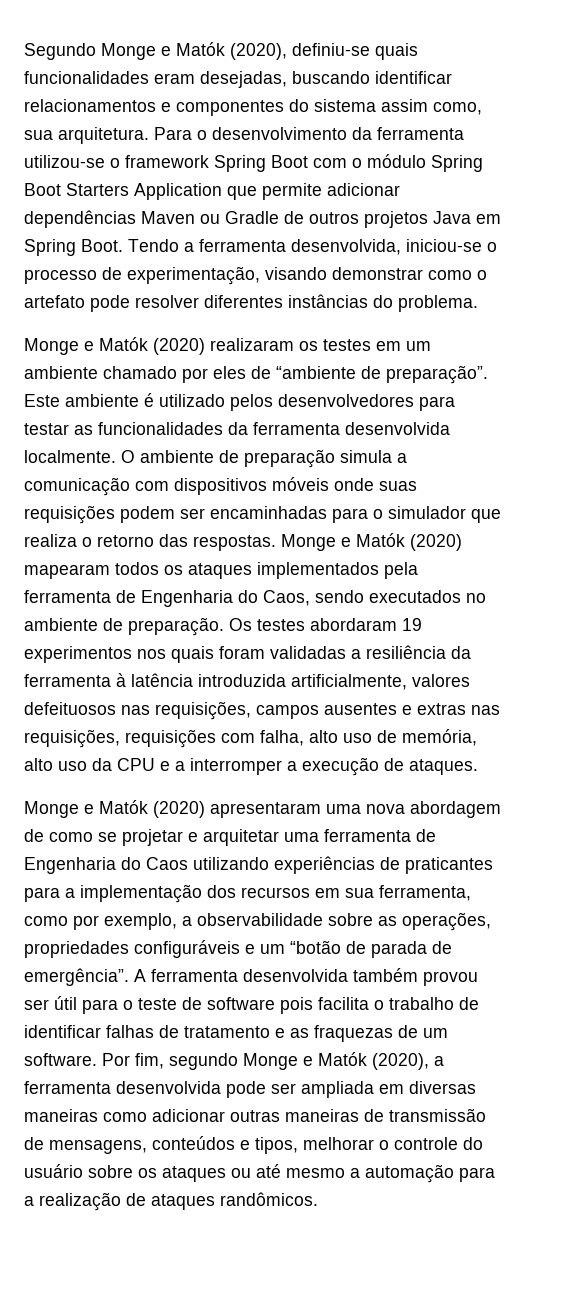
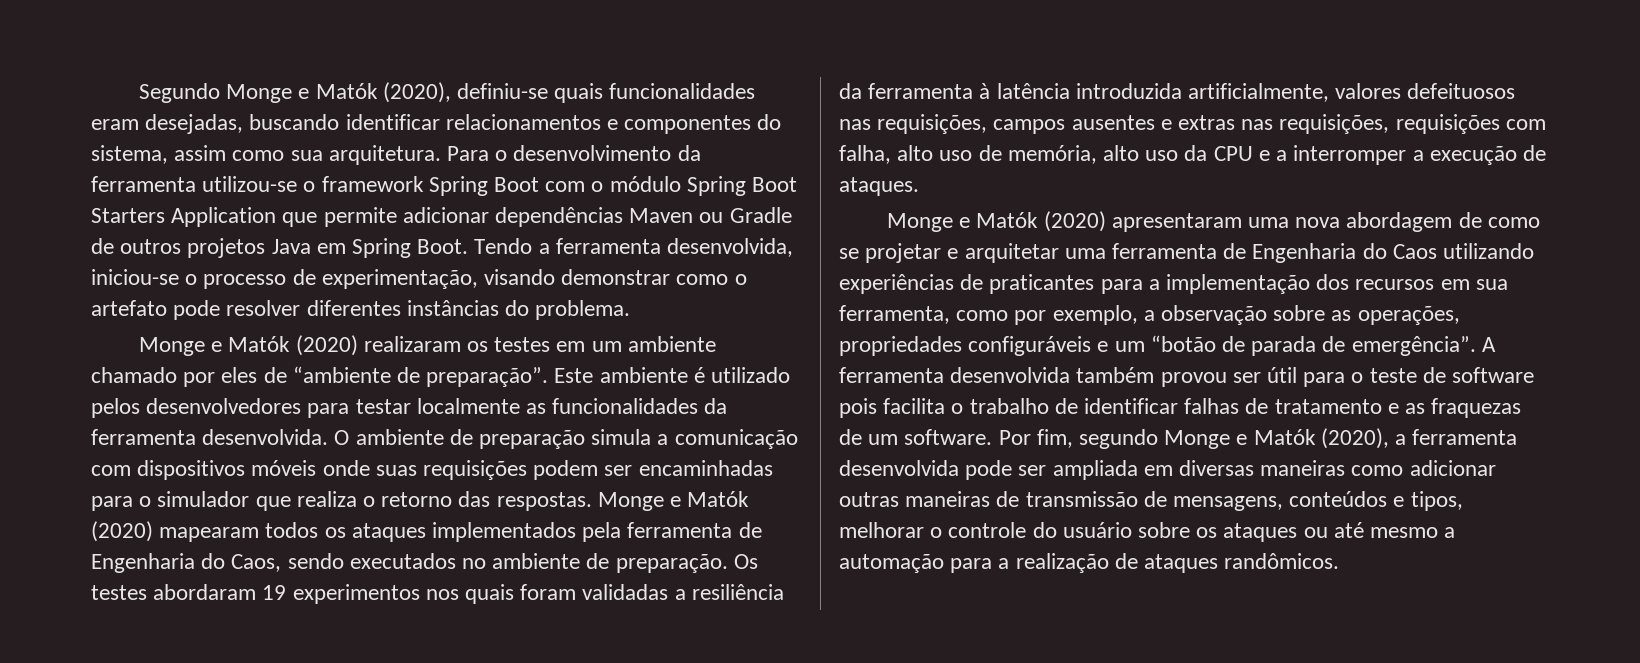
[314,99,482,115] sistema assim como, -> [91,145,285,164] sistema, assim como
(69, 429) none -> [416,398,520,414] localmente
[345,422,450,435] [24,450,116,463] desenvolvida localmente. -> [202,429,329,445] desenvolvida.
[197,913,323,926] observabilidade -> [1161,305,1268,325] observação

